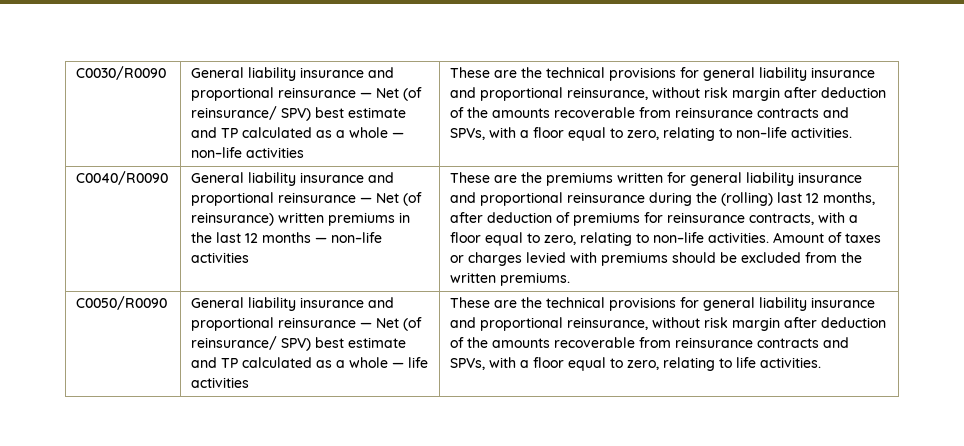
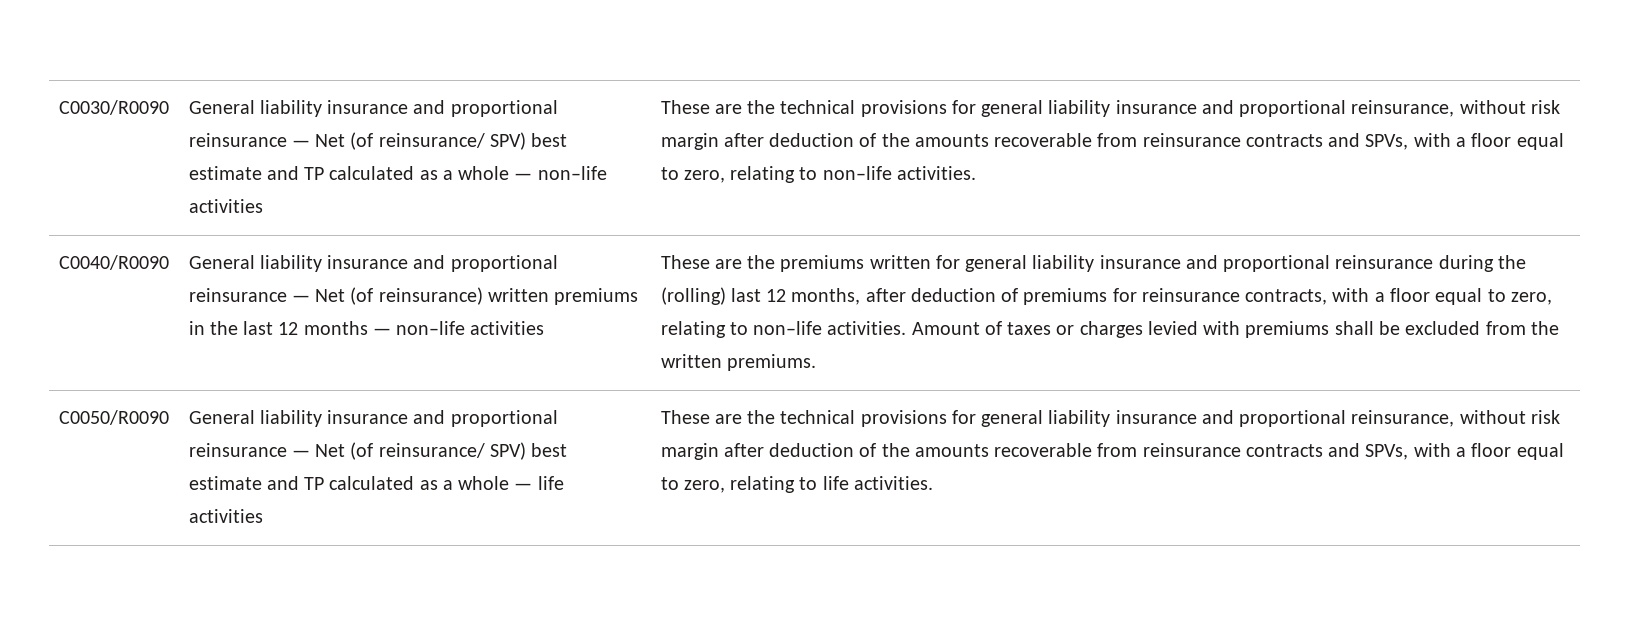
[672,252,717,263] should -> [1334,321,1374,335] shall

